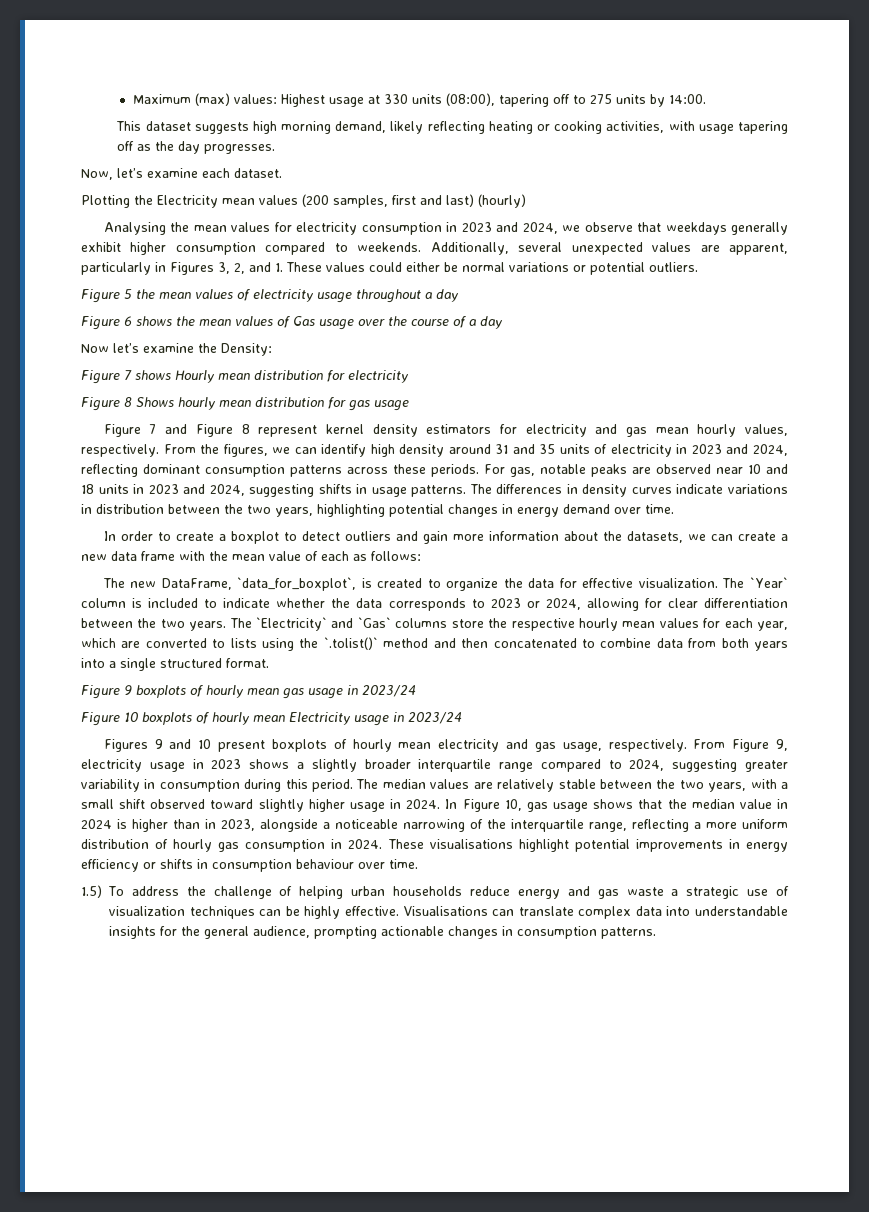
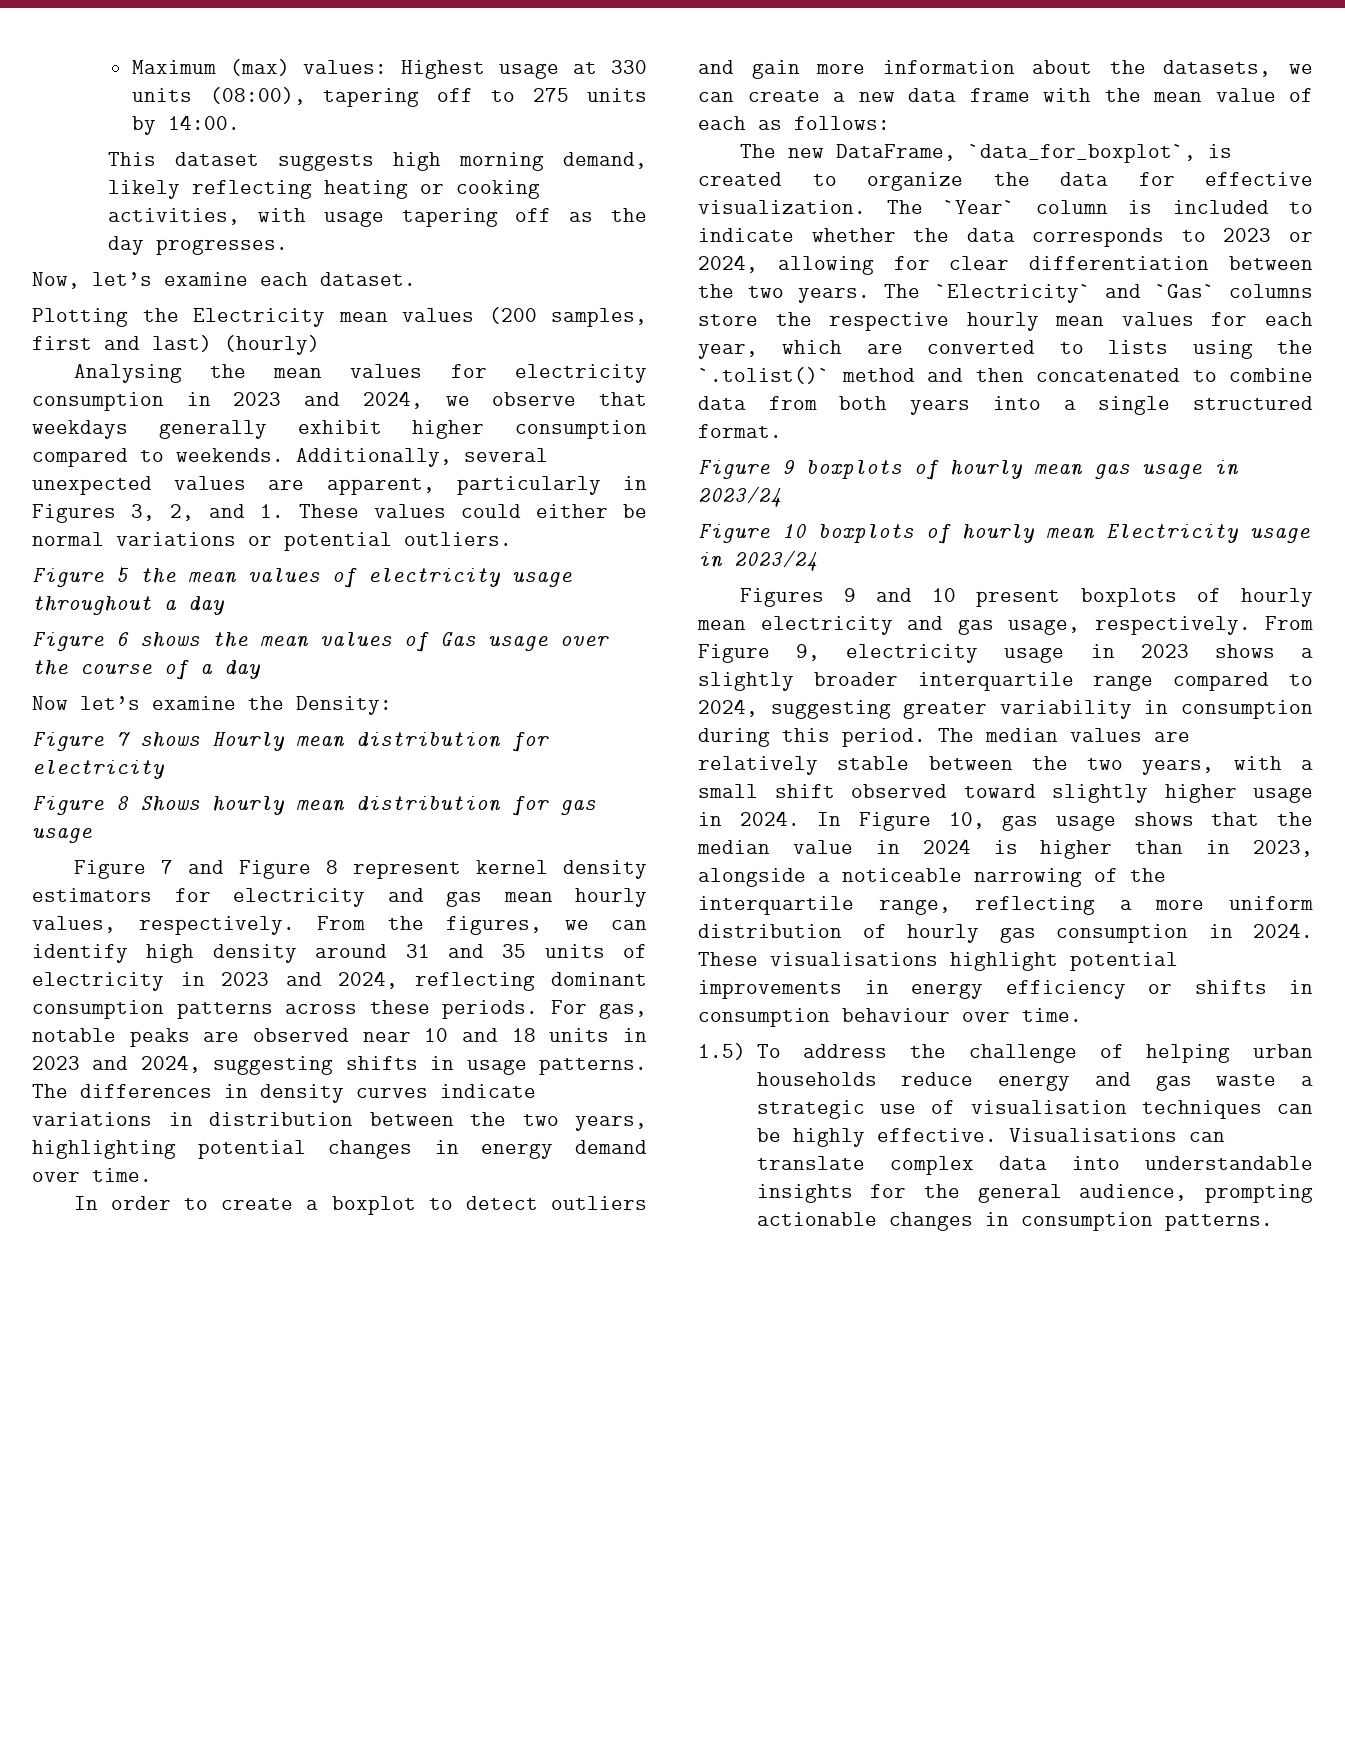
[109,906,185,916] visualization -> [970,1100,1127,1114] visualisation

